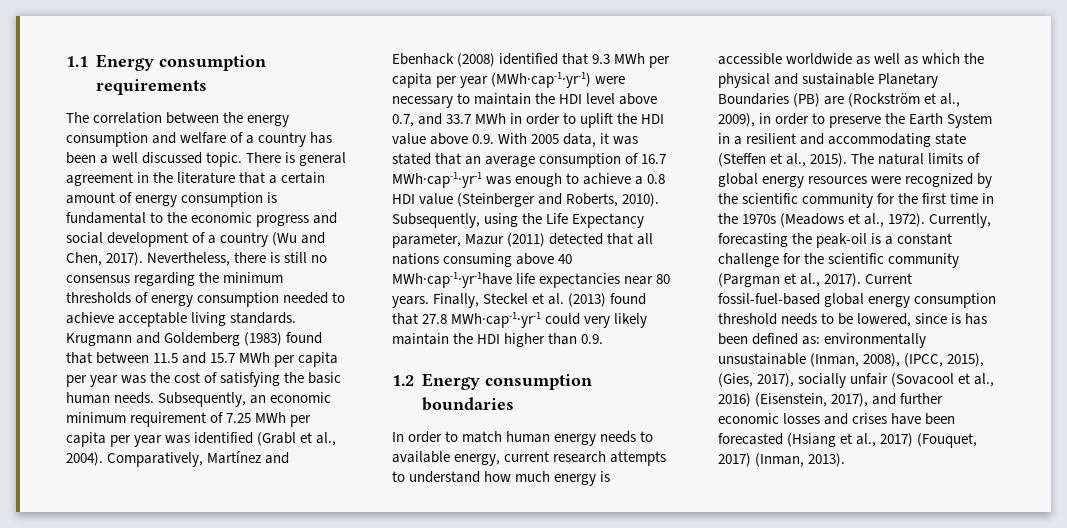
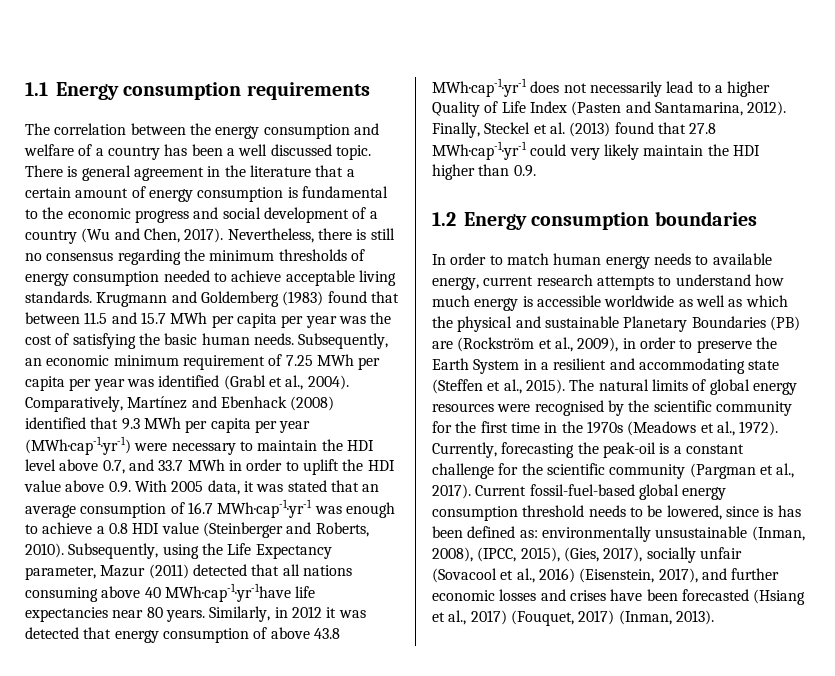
(429, 302) none -> [209,606,366,622] [25,627,340,643] [432,78,771,97] [432,101,787,117] Similarly, in 2012 it was detected that energy consumption of above 43.8 MWh·cap-1·yr-1 does not necessarily lead to a higher Quality of Life Index (Pasten and Santamarina, 2012).
[905,173,974,187] recognized -> [534,400,604,416] recognised

